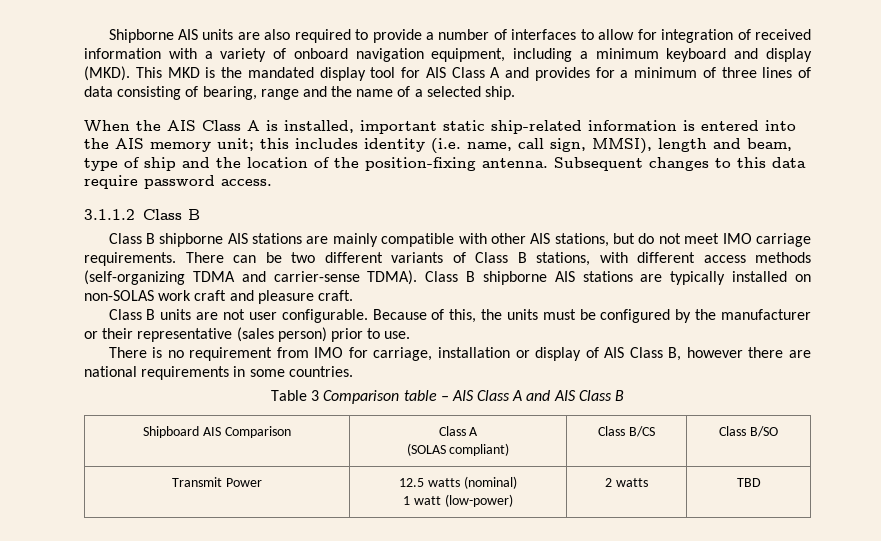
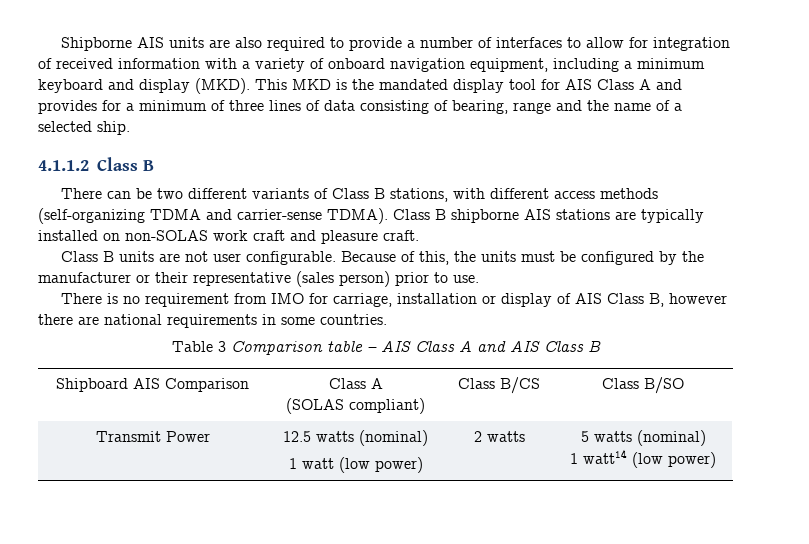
[84,120,796,134] [84,138,792,154] [84,157,806,171] [84,175,272,189] [84,209,200,220] [108,233,812,247] [84,252,176,266] When the AIS Class A is installed, important static ship-related information is entered into the AIS memory unit; this includes identity (i.e. name, call sign, MMSI), length and beam, type of ship and the location of the position-fixing antenna. Subsequent changes to this data require password access. // 3.1.1.2 Class B // Class B shipborne AIS stations are mainly compatible with other AIS stations, but do not meet IMO carriage requirements. -> [38,157,154,171] 4.1.1.2 Class B //
[444,494,513,507] (low-power) -> [338,457,423,473] (low power)
[736,478,761,487] TBD -> [580,430,706,446] [570,449,716,468] 5 watts (nominal) // 1 watt14 (low power)

